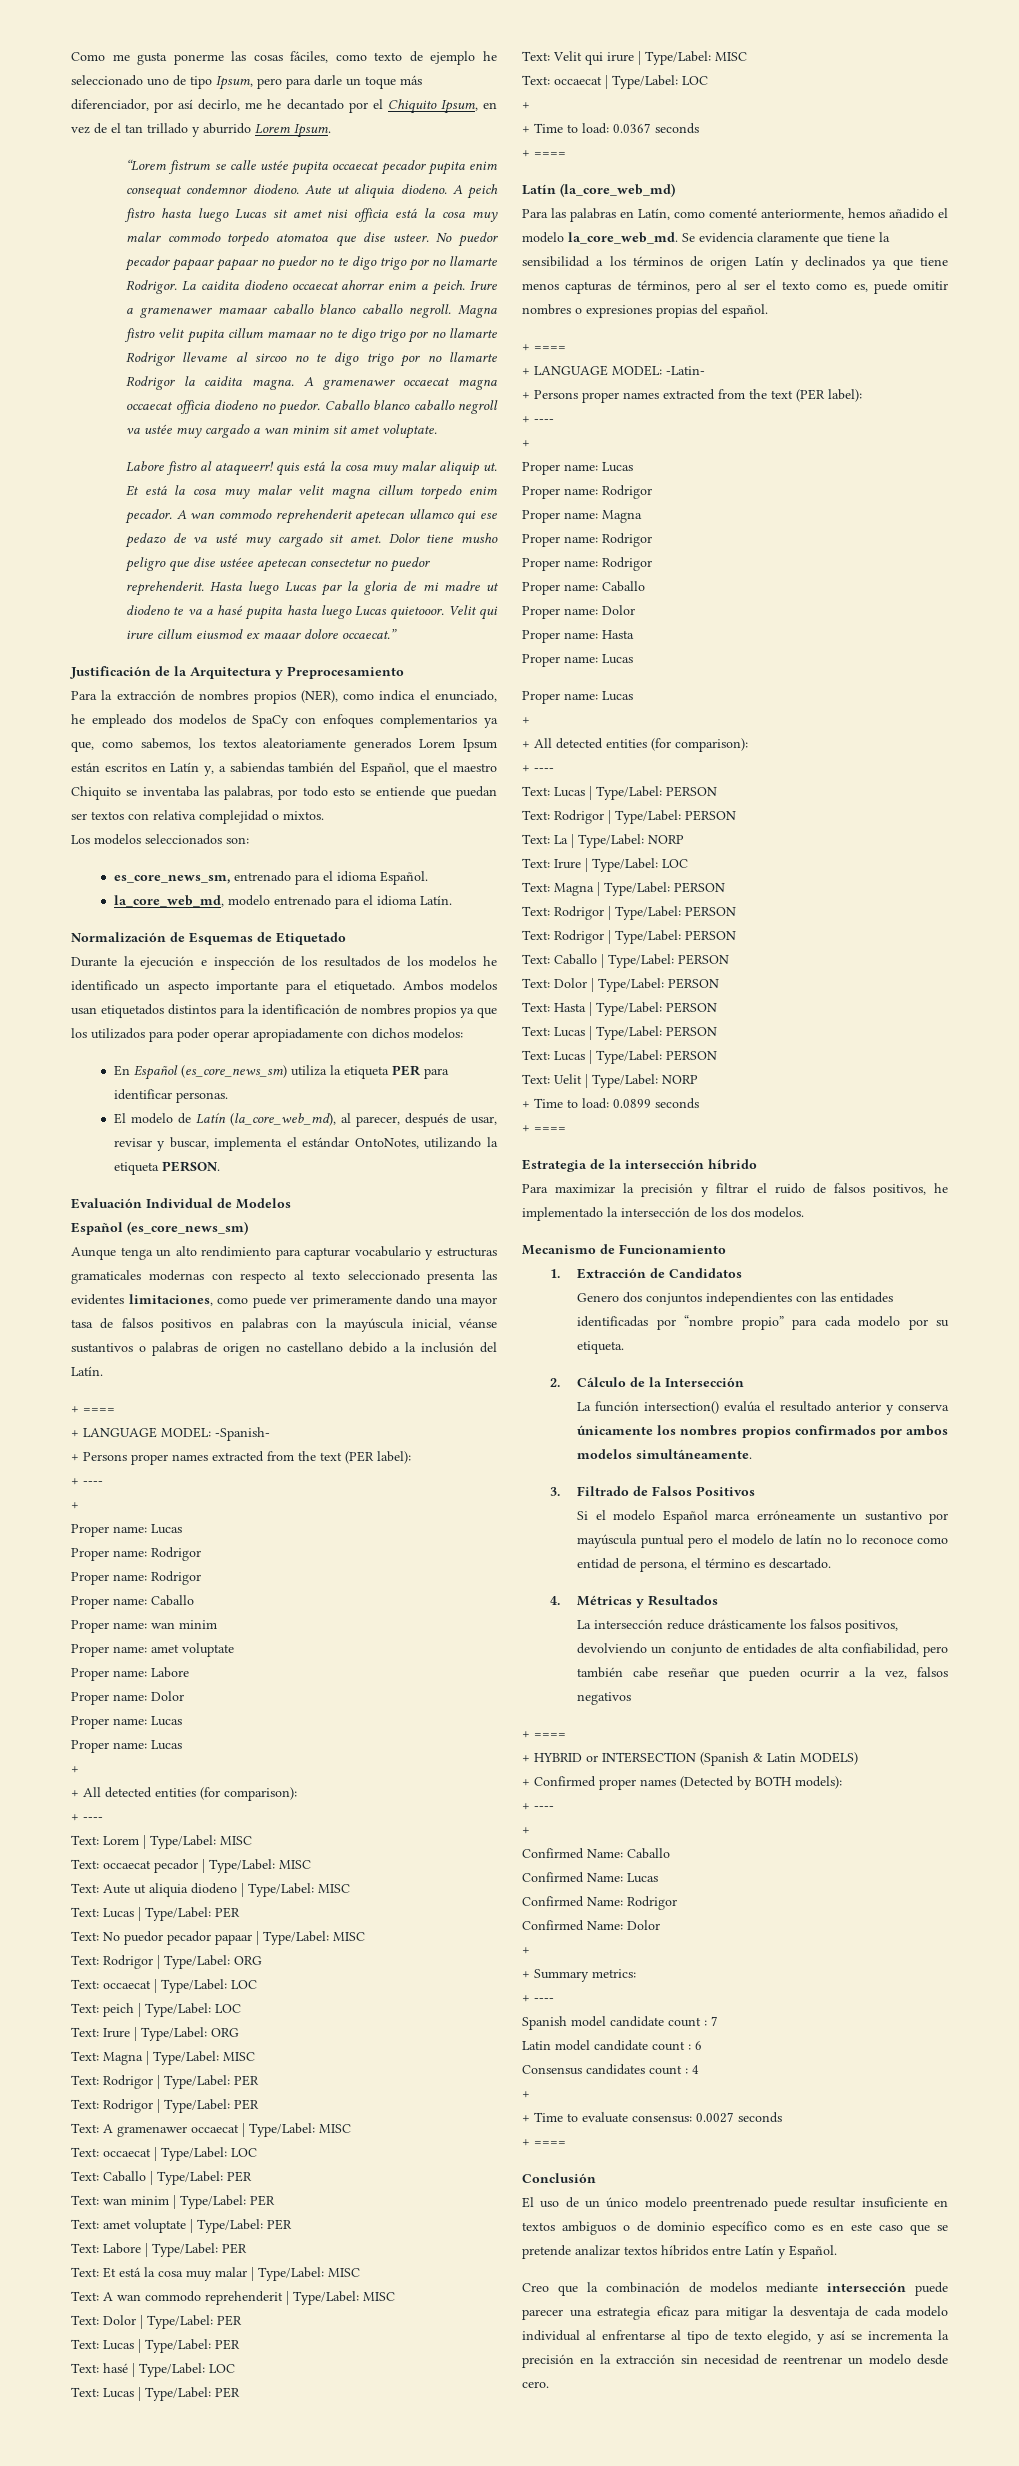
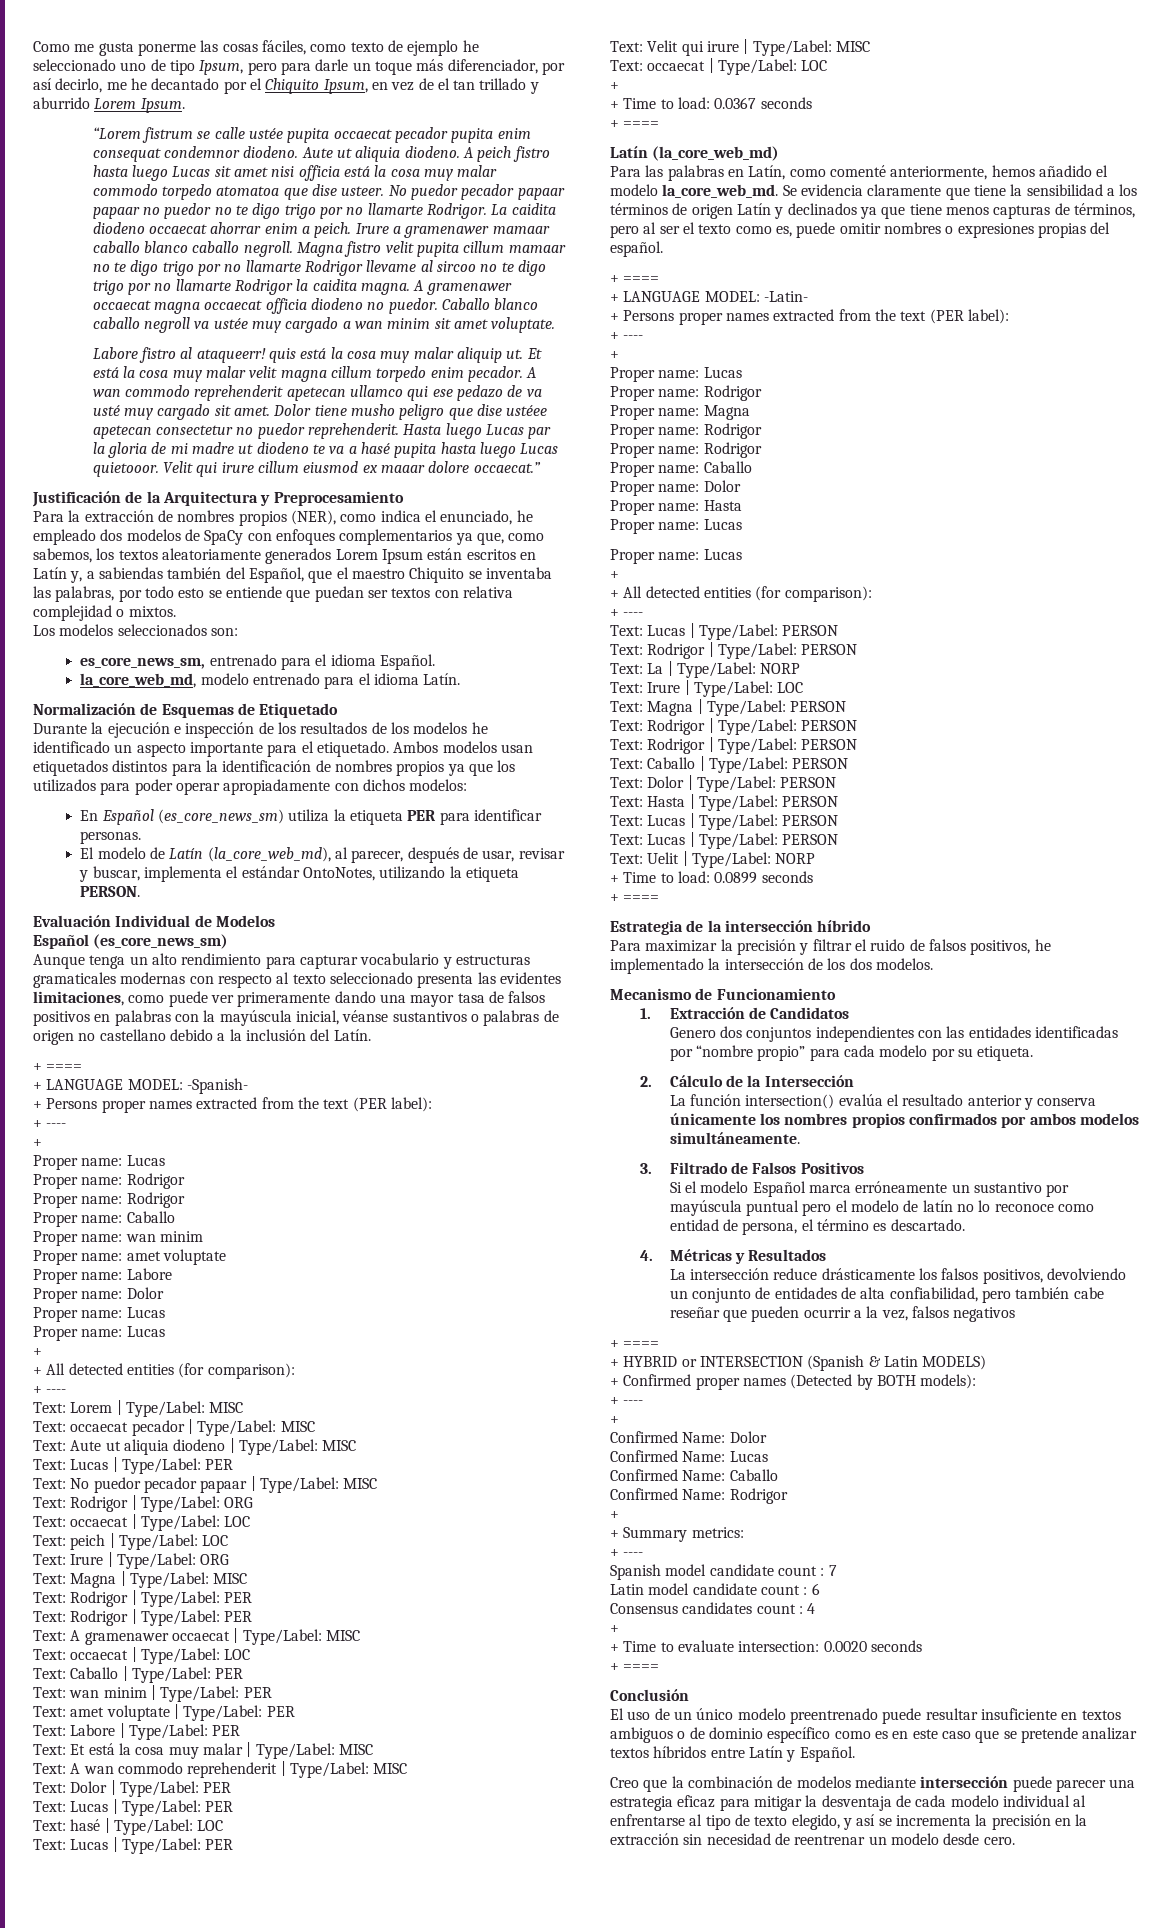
[627,1848,670,1859] Caballo -> [729,1431,767,1443] Dolor
[627,1896,677,1910] [522,1920,660,1931] Rodrigor // Confirmed Name: Dolor -> [729,1469,778,1481] [610,1488,788,1504] Caballo // Confirmed Name: Rodrigor
[632,2112,734,2123] consensus: 0.0027 -> [738,1641,867,1652] intersection: 0.0020

